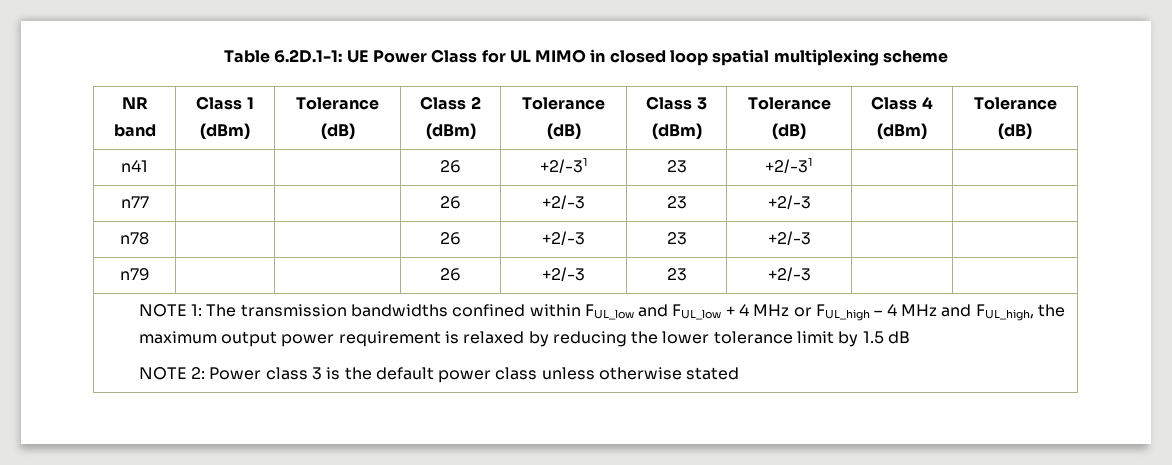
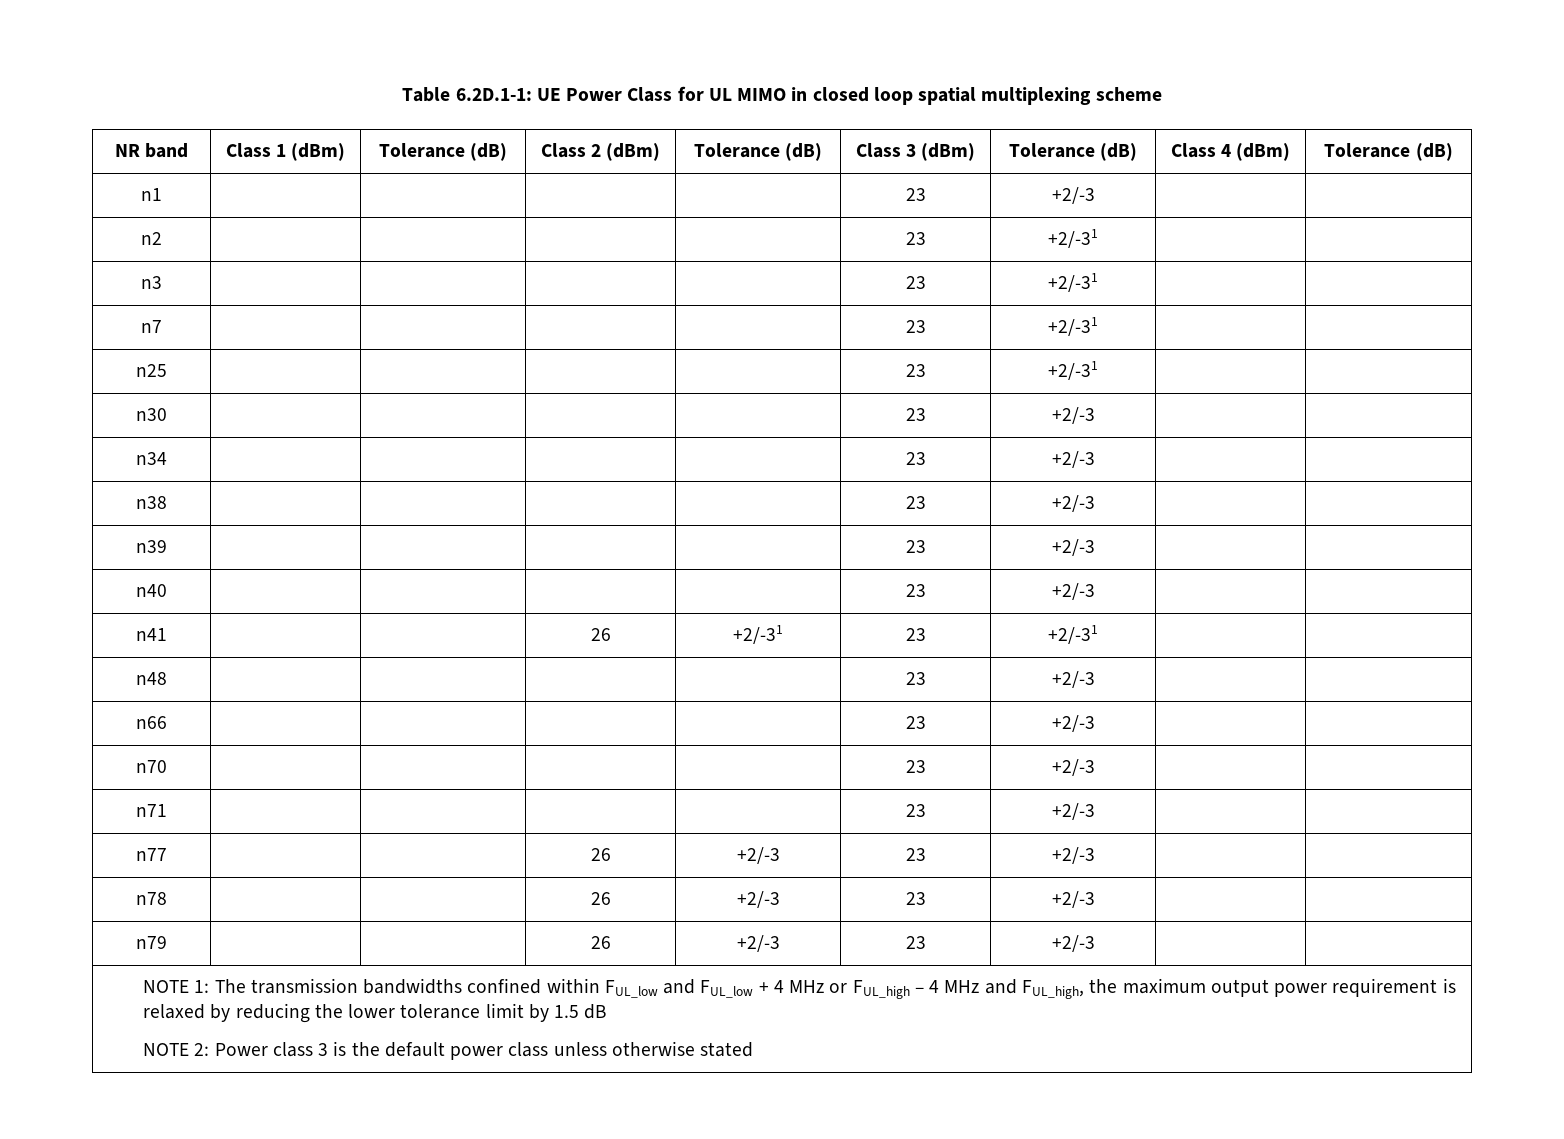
(1032, 131) none -> [141,188,162,201] [905,188,926,201] [1051,187,1095,204] [141,232,162,245] [905,232,926,245] [1048,229,1098,248] [141,276,162,289] [905,276,926,289] [1048,273,1098,292] [141,320,162,333] [905,320,926,333] [1048,317,1098,336] [136,364,167,377] [905,364,926,377] [1048,361,1098,380] [136,408,167,421] [905,408,926,421] [1051,407,1095,424] [136,452,167,465] [905,452,926,465] [1051,451,1095,468] [136,496,167,509] [905,496,926,509] [1051,495,1095,512] [136,540,167,553] [905,540,926,553] [1051,539,1095,556] [136,584,167,597] [905,584,926,597] [1051,583,1095,600] // n1 | | | | | 23 | +2/-3 | | // n2 | | | | | 23 | +2/-31 | | // n3 | | | | | 23 | +2/-31 | | // n7 | | | | | 23 | +2/-31 | | // n25 | | | | | 23 | +2/-31 | | // n30 | | | | | 23 | +2/-3 | | // n34 | | | | | 23 | +2/-3 | | // n38 | | | | | 23 | +2/-3 | | // n39 | | | | | 23 | +2/-3 | | // n40 | | | | | 23 | +2/-3 | |
(813, 165) none -> [136,672,167,685] [905,672,926,685] [1051,671,1095,688] [136,716,167,729] [905,716,926,729] [1051,715,1095,732] [136,760,167,773] [905,760,926,773] [1051,759,1095,776] [136,804,167,817] [905,804,926,817] [1051,803,1095,820] // n48 | | | | | 23 | +2/-3 | | // n66 | | | | | 23 | +2/-3 | | // n70 | | | | | 23 | +2/-3 | | // n71 | | | | | 23 | +2/-3 | |

